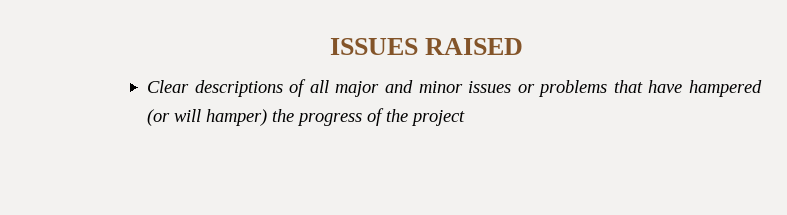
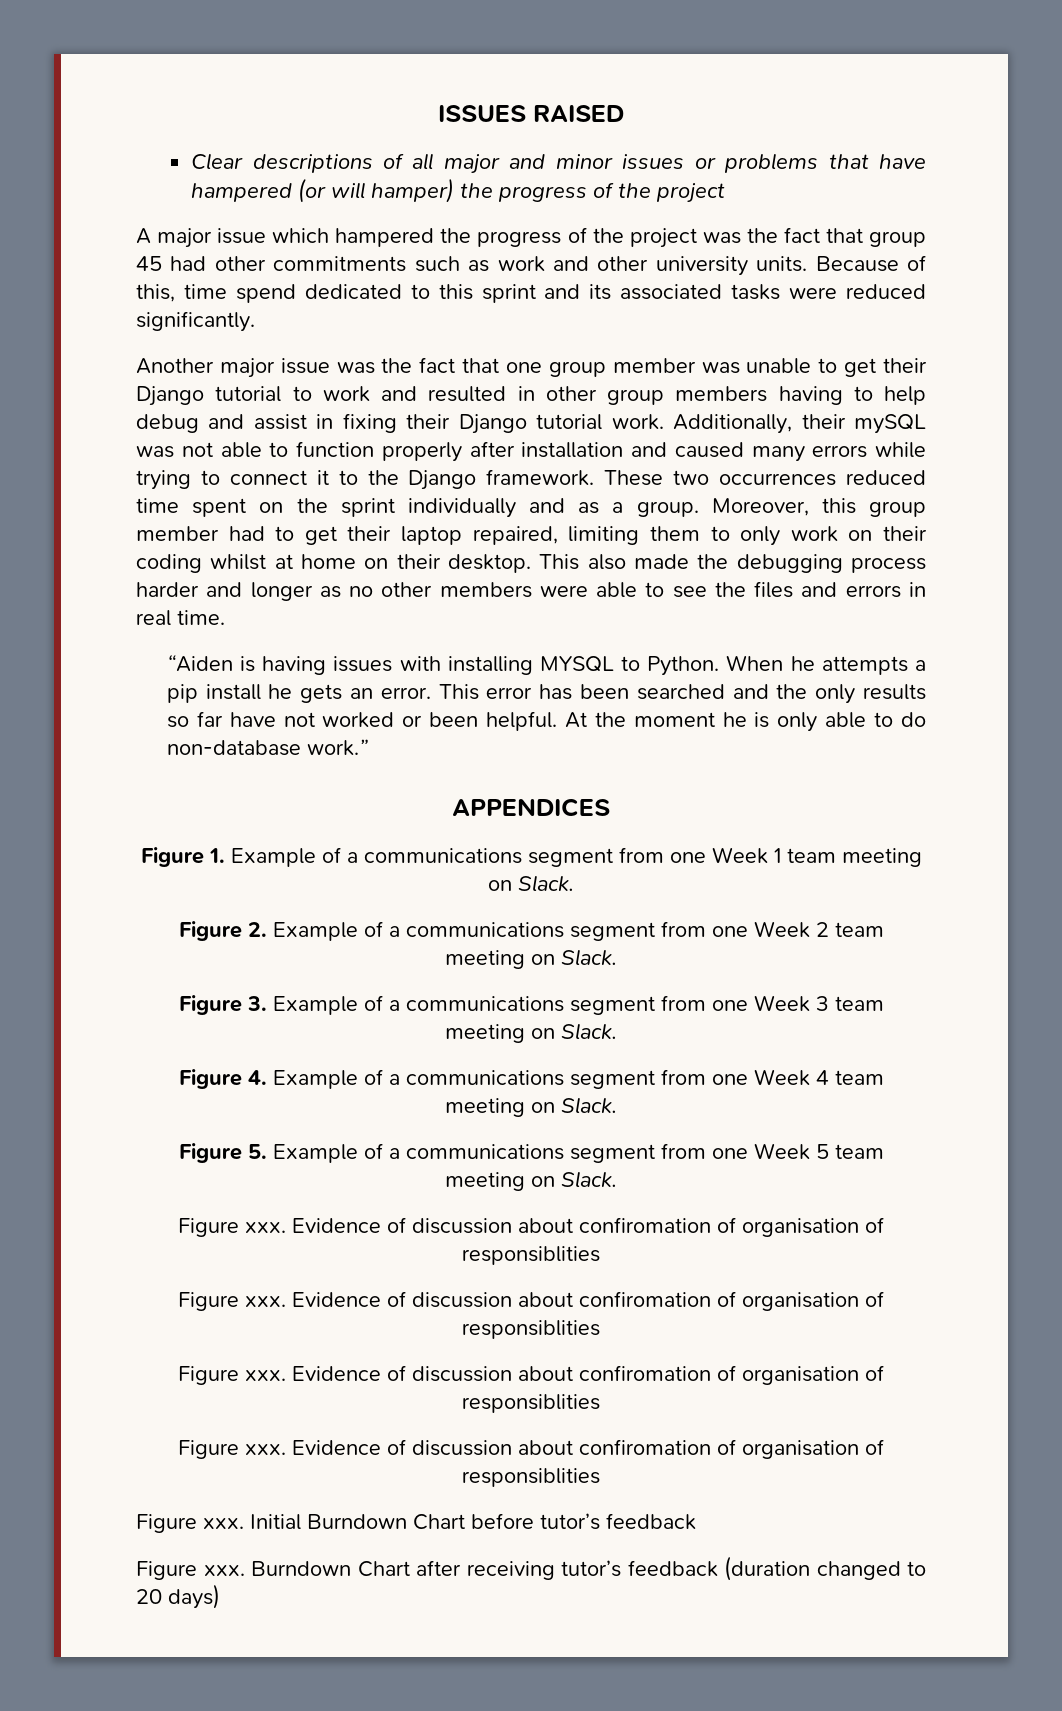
(465, 118) none -> [136,227,926,248] [136,255,926,276] [136,284,926,303] [136,311,255,332] [136,357,927,378] [136,386,926,406] [136,413,927,434] [136,441,926,462] [136,469,926,490] [136,498,926,518] [136,526,928,546] [136,554,927,573] [136,581,926,601] [136,610,225,626] [166,654,926,676] [166,684,926,704] [166,711,927,732] [166,739,368,756] [452,798,610,817] [140,847,922,867] [488,875,574,892] [178,921,884,941] [445,949,617,969] [178,995,884,1015] [445,1023,617,1043] [178,1069,884,1089] [445,1097,617,1117] [178,1143,884,1163] [445,1171,617,1191] [178,1217,884,1237] [462,1246,600,1265] [178,1291,884,1311] [462,1320,600,1339] [178,1365,884,1385] [462,1394,600,1413] [178,1439,884,1459] [462,1468,600,1487] [136,1513,696,1533] [136,1556,926,1581] [136,1584,220,1609] // A major issue which hampered the progress of the project was the fact that group 45 had other commitments such as work and other university units. Because of this, time spend dedicated to this sprint and its associated tasks were reduced significantly. // Another major issue was the fact that one group member was unable to get their Django tutorial to work and resulted in other group members having to help debug and assist in fixing their Django tutorial work. Additionally, their mySQL was not able to function properly after installation and caused many errors while trying to connect it to the Django framework. These two occurrences reduced time spent on the sprint individually and as a group. Moreover, this group member had to get their laptop repaired, limiting them to only work on their coding whilst at home on their desktop. This also made the debugging process harder and longer as no other members were able to see the files and errors in real time. // “Aiden is having issues with installing MYSQL to Python. When he attempts a pip install he gets an error. This error has been searched and the only results so far have not worked or been helpful. At the moment he is only able to do non-database work.” // APPENDICES // Figure 1. Example of a communications segment from one Week 1 team meeting on Slack. // Figure 2. Example of a communications segment from one Week 2 team meeting on Slack. // Figure 3. Example of a communications segment from one Week 3 team meeting on Slack. // Figure 4. Example of a communications segment from one Week 4 team meeting on Slack. // Figure 5. Example of a communications segment from one Week 5 team meeting on Slack. // Figure xxx. Evidence of discussion about confiromation of organisation of responsiblities // Figure xxx. Evidence of discussion about confiromation of organisation of responsiblities // Figure xxx. Evidence of discussion about confiromation of organisation of responsiblities // Figure xxx. Evidence of discussion about confiromation of organisation of responsiblities // Figure xxx. Initial Burndown Chart before tutor’s feedback // Figure xxx. Burndown Chart after receiving tutor’s feedback (duration changed to 20 days)

